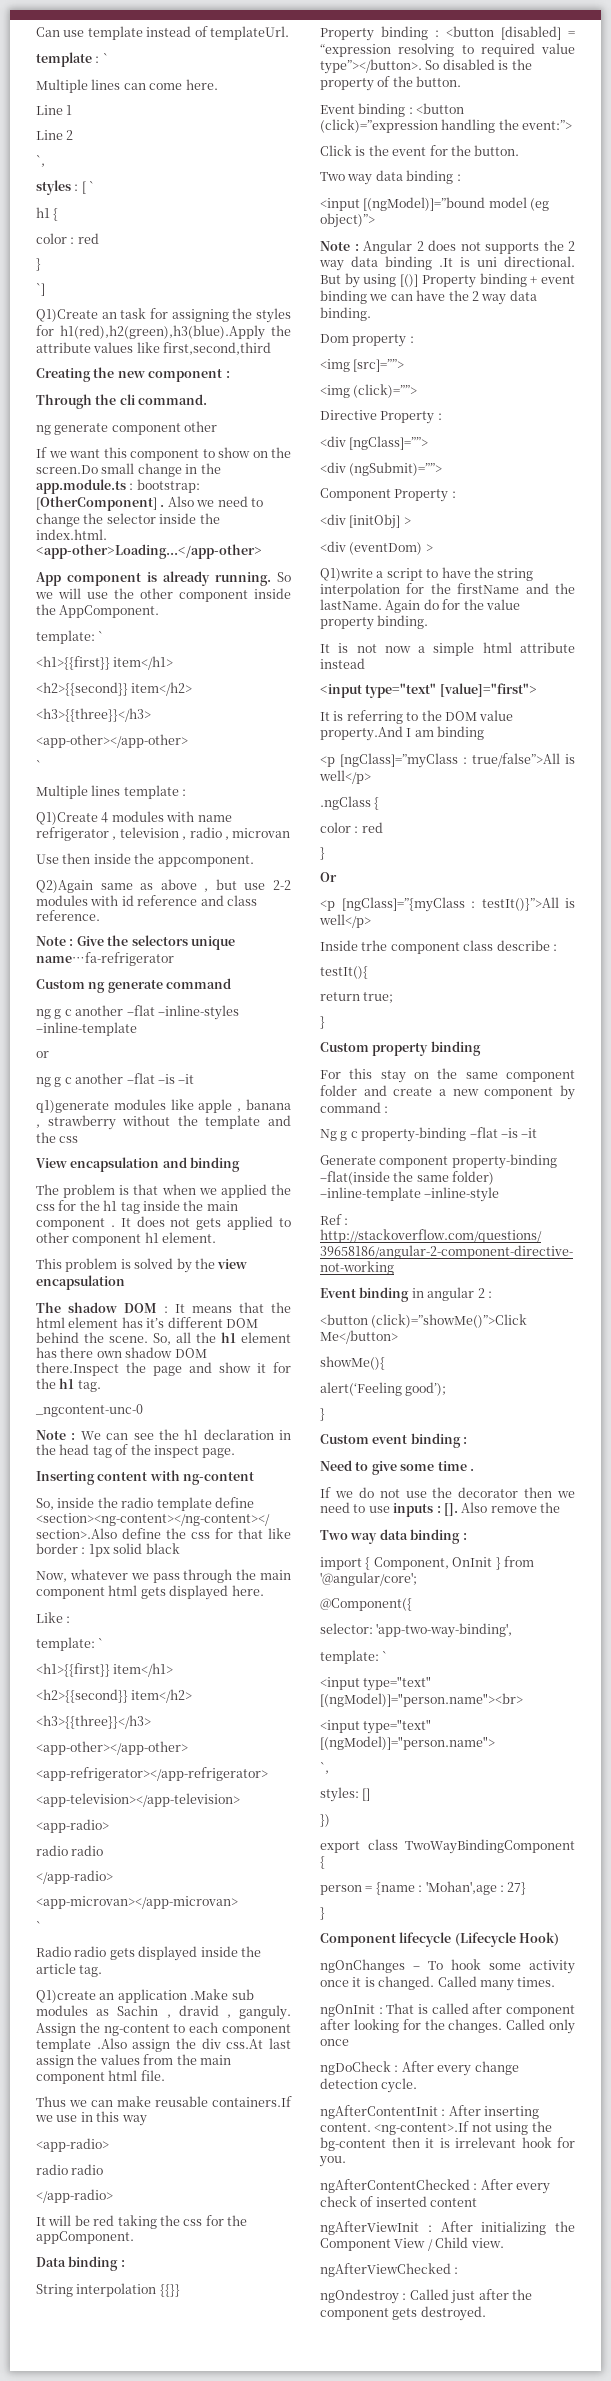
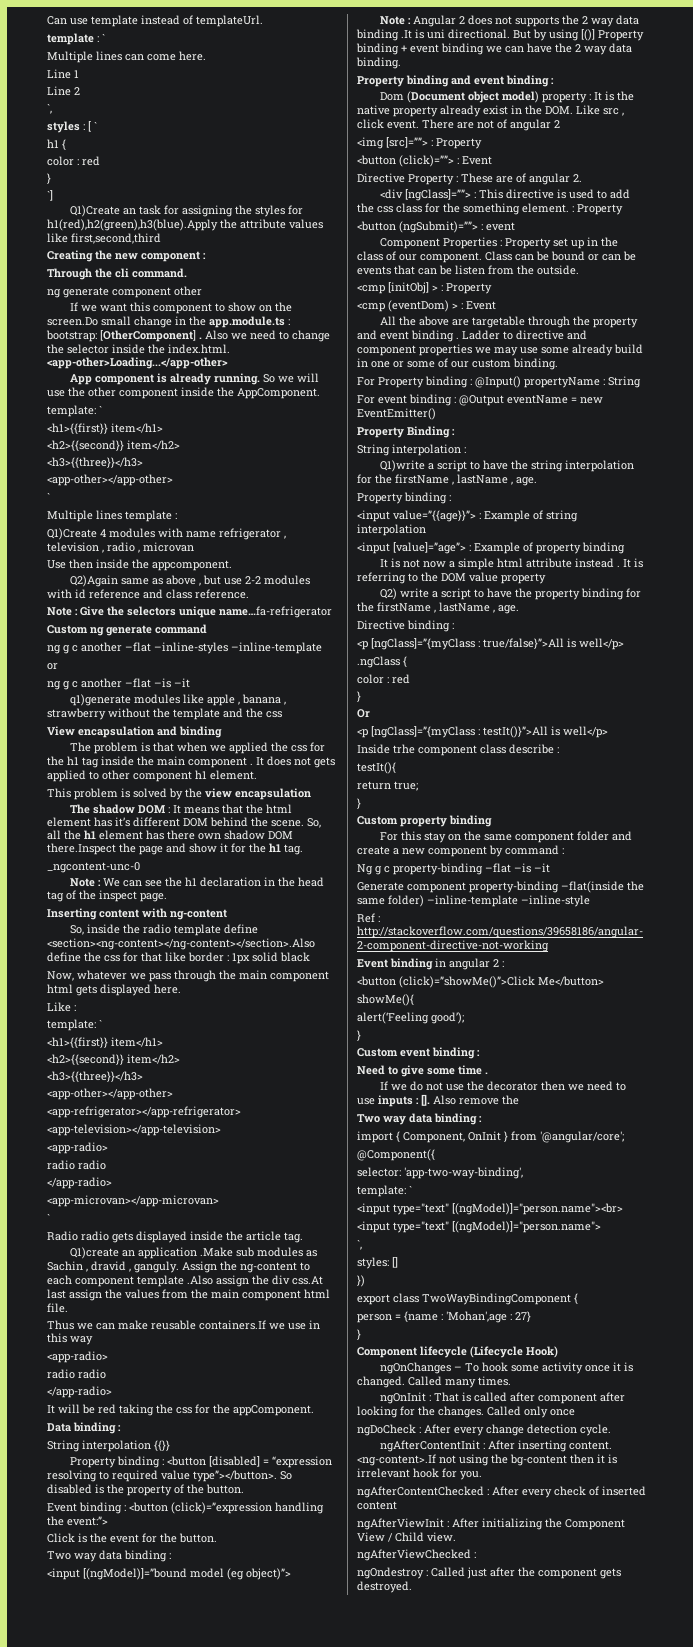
[320,334,414,347] Dom property : -> [357,75,554,87] [379,91,634,103] [357,105,624,117] [357,119,560,131] Property binding and event binding : // Dom (Document object model) property : It is the native property already exist in the DOM. Like src , click event. There are not of angular 2
[320,385,350,398] // <img -> [431,138,482,149] [357,155,396,165] : Property // <button
(418, 391) none -> [457,156,492,165] : Event
[320,436,429,450] [320,462,346,473] // <div [ngClass]=””> // <div -> [461,173,582,185] [379,189,630,201] [357,203,623,215] [357,221,396,231] These are of angular 2. // <div [ngClass]=””> : This directive is used to add the css class for the something element. : Property // <button
[320,488,456,502] [320,514,411,529] [320,541,433,555] // Component Property : // <div [initObj] > // <div (eventDom) > -> [481,222,515,231] [379,237,618,249] [357,251,636,263] [357,265,579,275] [357,282,492,294] [357,300,496,312] [379,316,638,328] [357,330,587,342] [357,344,643,356] [357,358,558,370] [357,376,641,388] [357,394,603,406] [357,408,436,420] [357,426,455,438] [357,444,466,456] : event // Component Properties : Property set up in the class of our component. Class can be bound or can be events that can be listen from the outside. // <cmp [initObj] > : Property // <cmp (eventDom) > : Event // All the above are targetable through the property and event binding . Ladder to directive and component properties we may use some already build in one or some of our custom binding. // For Property binding : @Input() propertyName : String // For event binding : @Output eventName = new EventEmitter() // Property Binding : // String interpolation :
[525,583,575,594] [320,599,520,613] [320,615,429,630] and the lastName. Again do for the value property binding. -> [452,474,537,486] [357,492,451,504] [357,510,578,522] [357,524,426,536] [357,542,625,554] , lastName , age. // Property binding : // <input value=”{{age}}”> : Example of string interpolation // <input [value]=”age”> : Example of property binding
[320,683,537,698] // <input type="text" [value]="first"> // -> [616,565,620,567] .
[320,726,485,741] [320,753,560,768] property.And I am binding // <p [ngClass]=”myClass : true/false”>All -> [501,573,546,584] [379,588,641,600] [357,602,519,614] [357,620,454,632] [357,638,564,650] property // Q2) write a script to have the property binding for the firstName , lastName , age. // Directive binding : // <p [ngClass]=”{myClass : true/false}”>All

